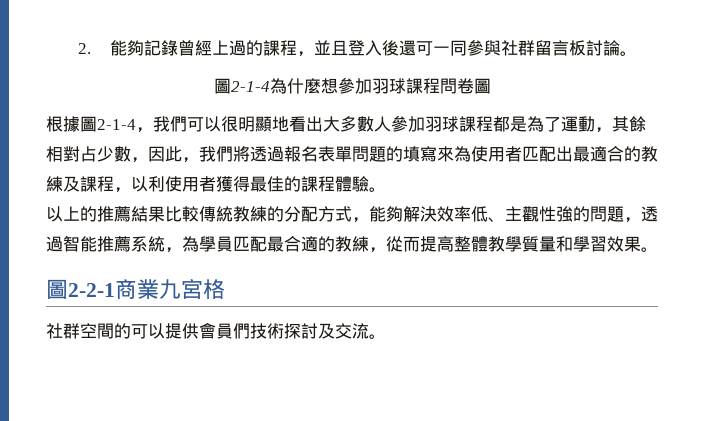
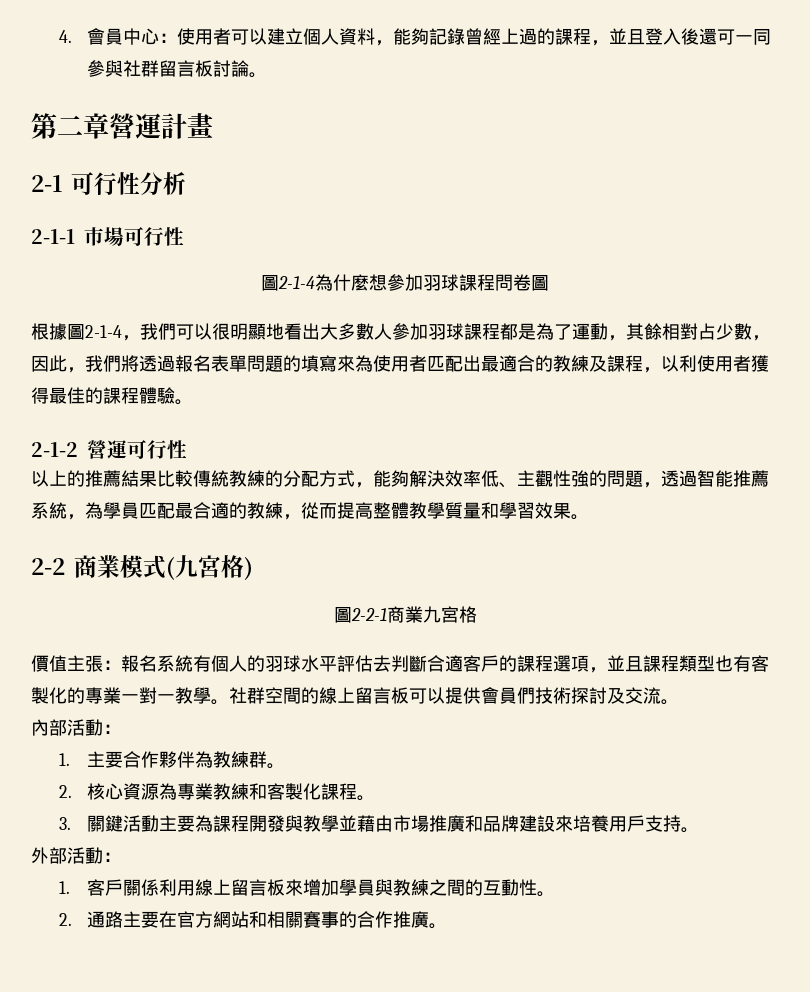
[78,43,92,54] 2. -> [58,28,393,46] 4.會員中心：使用者可以建立個人資料，
(638, 53) none -> [31,113,213,139] [31,172,186,196] [31,227,184,246] // 第二章營運計畫 // 2-1可行性分析 // 2-1-1市場可行性
(386, 189) none -> [31,440,187,459] // 2-1-2營運可行性
[46,279,225,299] [46,323,131,339] 圖2-2-1商業九宮格 // 社群空間的 -> [31,555,253,580] [333,606,477,623] [31,655,769,673] [31,687,409,705] 2-2商業模式(九宮格) // 圖2-2-1商業九宮格 // 價值主張：報名系統有個人的羽球水平評估去判斷合適客戶的課程選項，並且課程類型也有客製化的專業一對一教學。社群空間的線上留言板
(386, 336) none -> [31,719,121,736] [58,751,285,769] [58,783,375,801] [58,815,699,833] [31,847,121,864] [58,879,555,897] [58,911,447,929] // 內部活動： // 1.主要合作夥伴為教練群。 // 2.核心資源為專業教練和客製化課程。 // 3.關鍵活動主要為課程開發與教學並藉由市場推廣和品牌建設來培養用戶支持。 // 外部活動： // 1.客戶關係利用線上留言板來增加學員與教練之間的互動性。 // 2.通路主要在官方網站和相關賽事的合作推廣。

